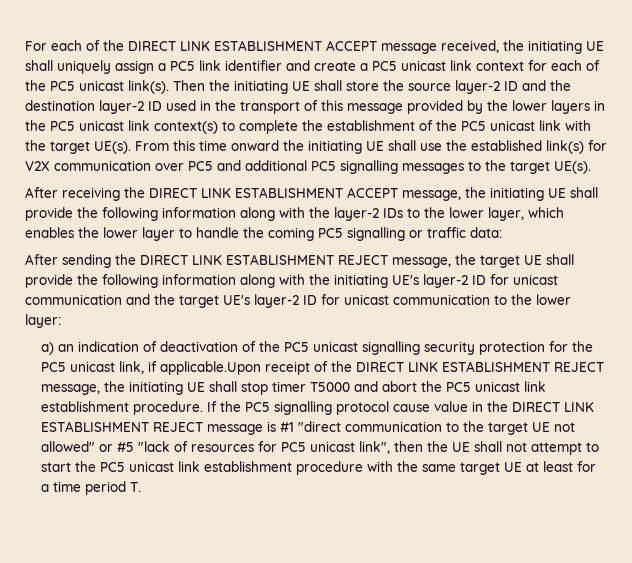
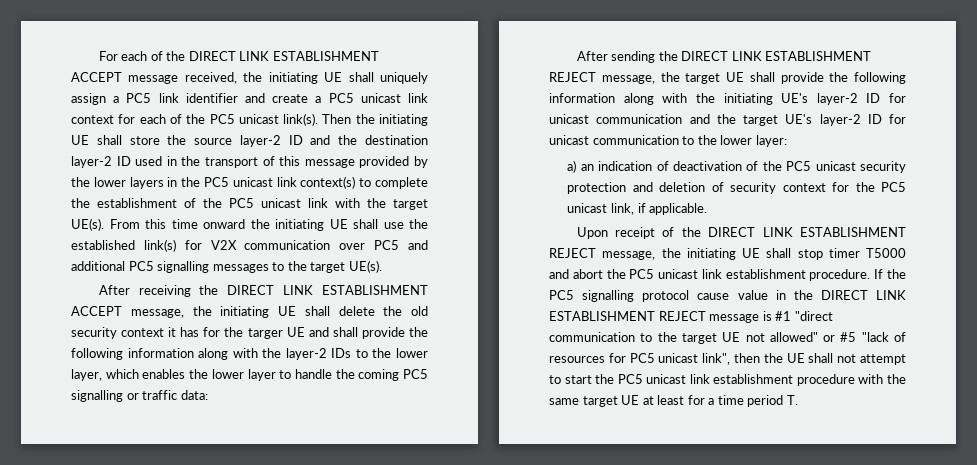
(598, 192) none -> [338,306,428,316] [71,327,358,339] delete the old security context it has for the targer UE and shall
[361,341,420,355] signalling -> (856, 166) none
(545, 348) none -> [632,182,826,194] and deletion of security context
[159,361,261,375] applicable.Upon -> [649,203,708,215] [576,227,608,239] applicable. // Upon

